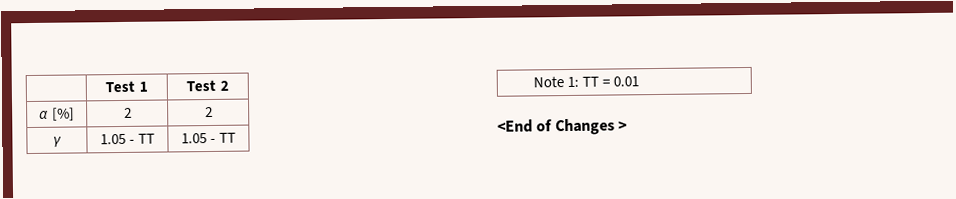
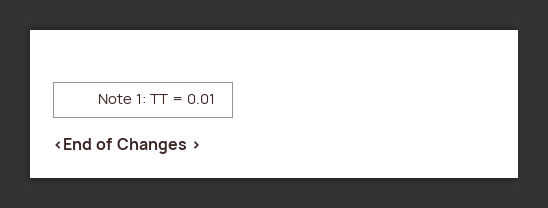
[105,80,148,93] [186,79,229,92] [39,107,75,121] [123,107,132,118] [204,106,213,118] [53,136,62,148] [99,133,156,145] [180,132,237,144] | Test 1 | Test 2 // α [%] | 2 | 2 // γ | 1.05 - TT | 1.05 - TT // -> (97, 99) none

